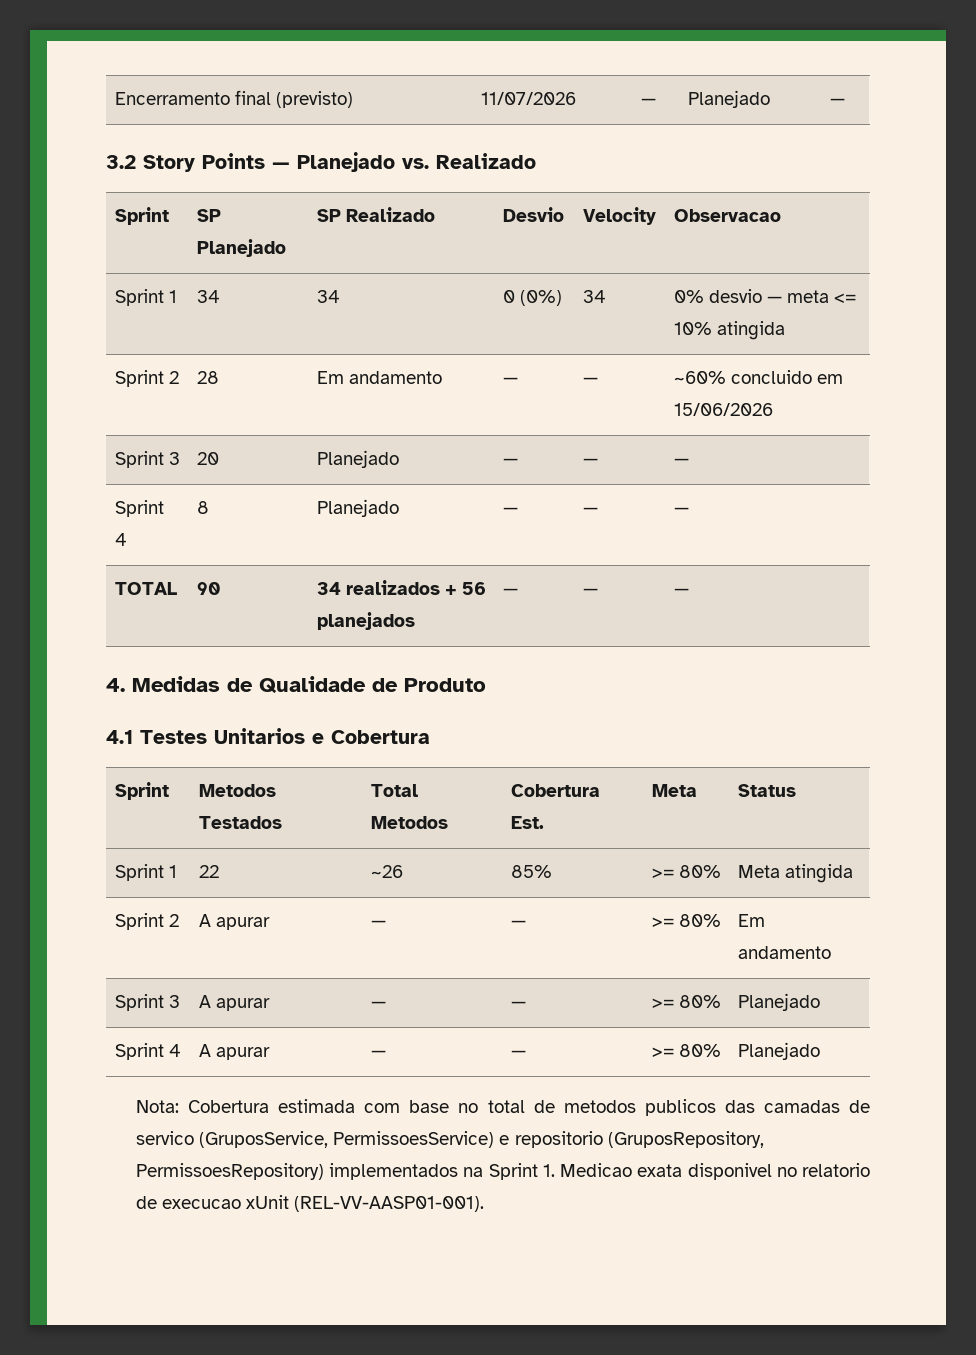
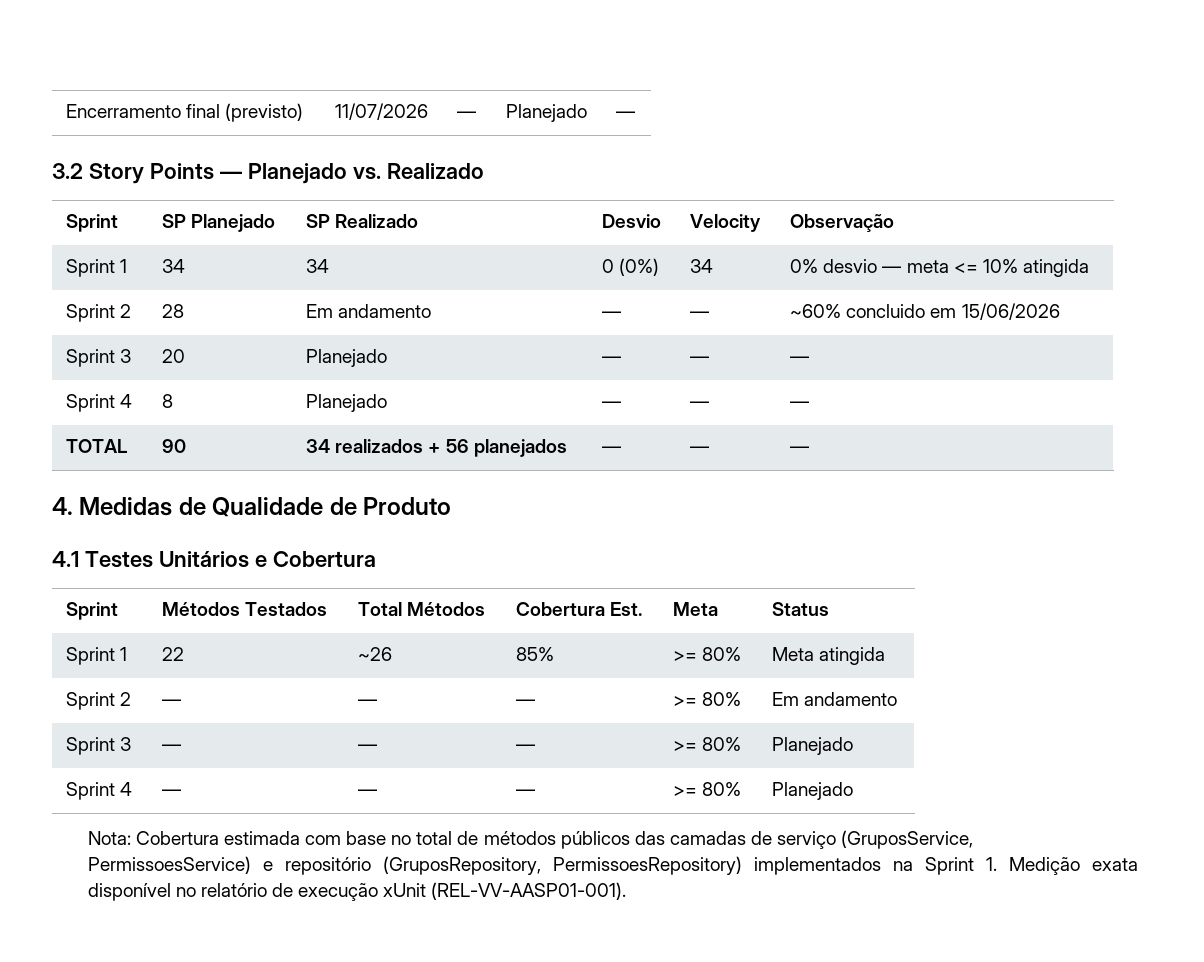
[673,209,781,222] Observacao -> [790,214,895,232] Observação
[214,728,305,744] Unitarios -> [158,551,249,568] Unitários
[198,784,276,797] Metodos -> [162,602,241,616] Métodos
[370,816,448,829] Metodos -> [407,602,486,616] Métodos
[198,914,270,930] A apurar -> [162,699,182,706] —
[198,995,270,1011] A apurar -> [162,744,182,751] —
[198,1044,270,1060] A apurar -> [162,789,182,796] —
[563,1099,716,1116] metodos publicos -> [483,831,630,849] métodos públicos
[136,1131,195,1145] servico -> [777,831,837,849] serviço
[514,1131,603,1148] repositorio -> [284,857,371,875] repositório
[560,1163,870,1180] [136,1196,242,1209] Medicao exata disponivel no relatorio de execucao -> [1008,857,1138,875] [87,883,379,901] Medição exata disponível no relatório de execução

